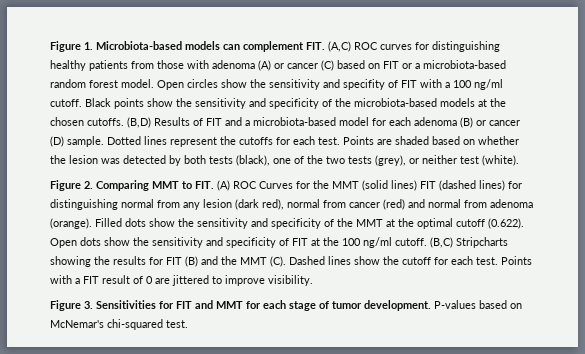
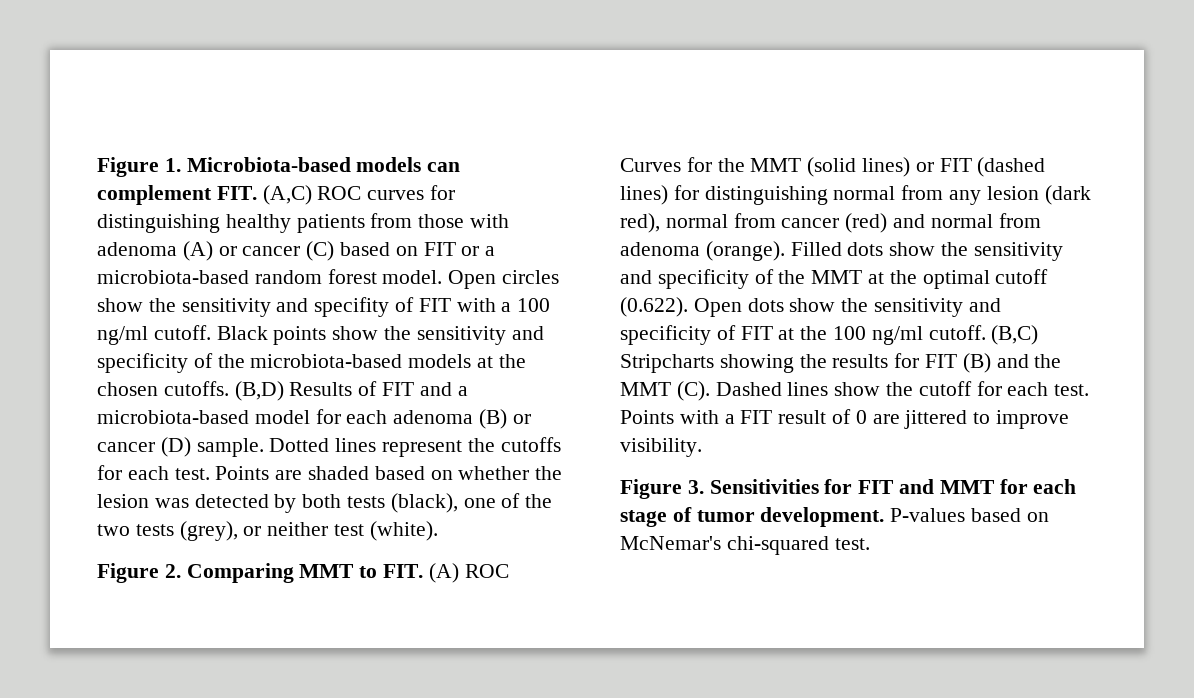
(417, 185) none -> [915,162,934,172] or

